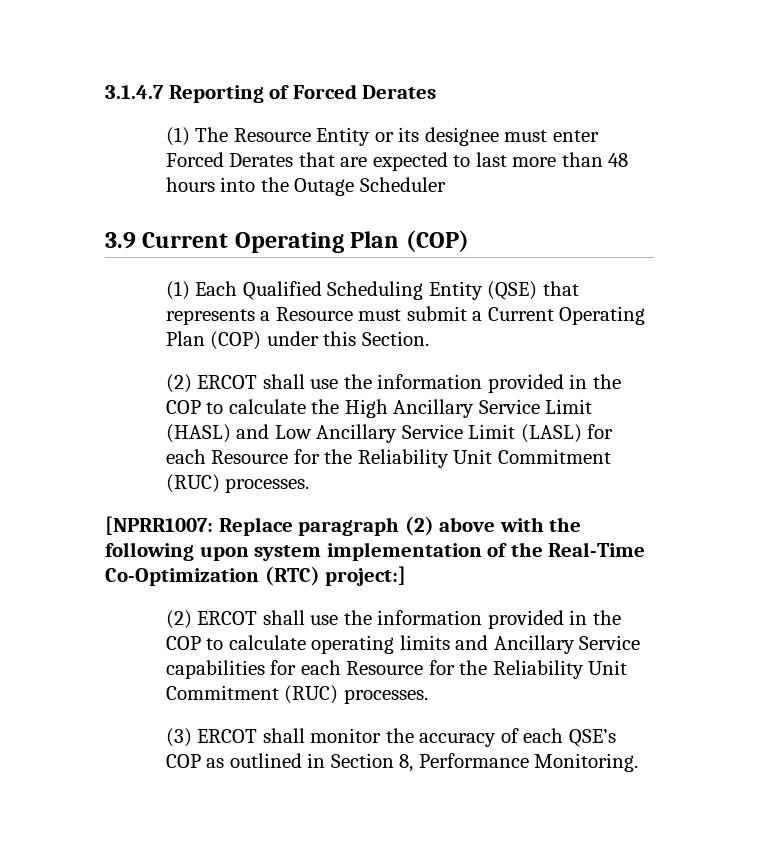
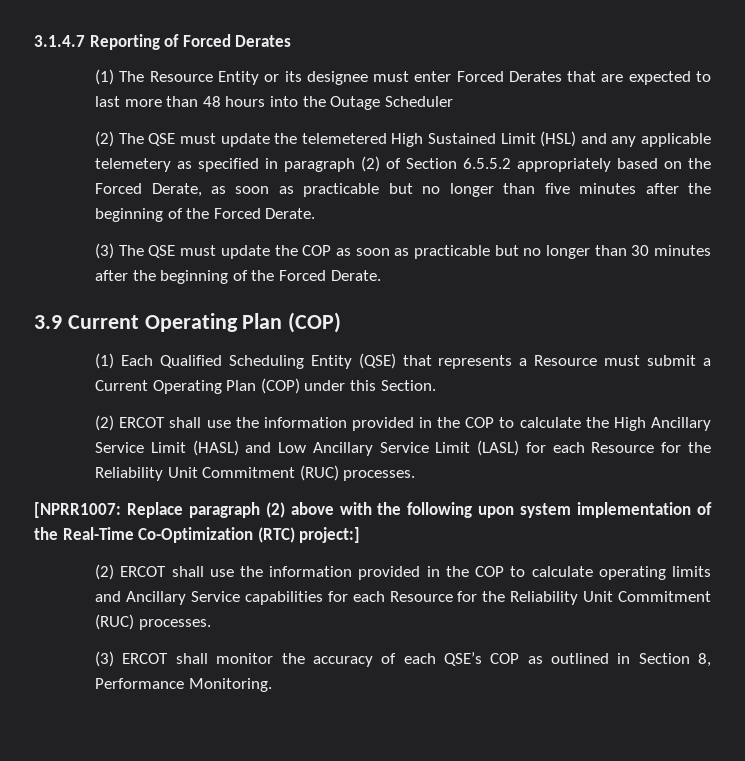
(446, 184) none -> [95,131,711,147] [95,156,711,172] [95,183,711,197] [95,208,316,222] [95,243,712,259] [95,270,381,284] // (2) The QSE must update the telemetered High Sustained Limit (HSL) and any applicable telemetery as specified in paragraph (2) of Section 6.5.5.2 appropriately based on the Forced Derate, as soon as practicable but no longer than five minutes after the beginning of the Forced Derate. // (3) The QSE must update the COP as soon as practicable but no longer than 30 minutes after the beginning of the Forced Derate.

